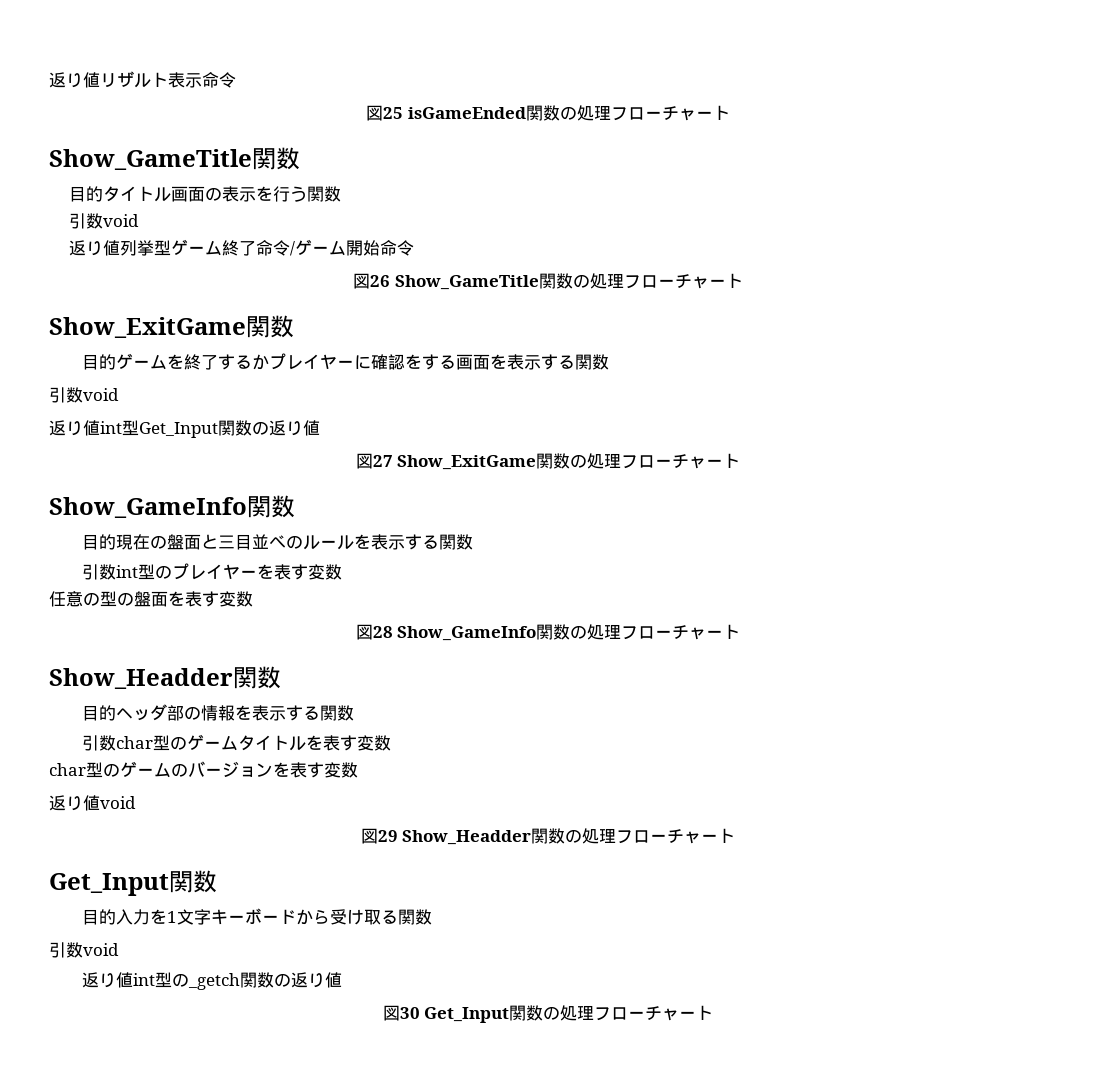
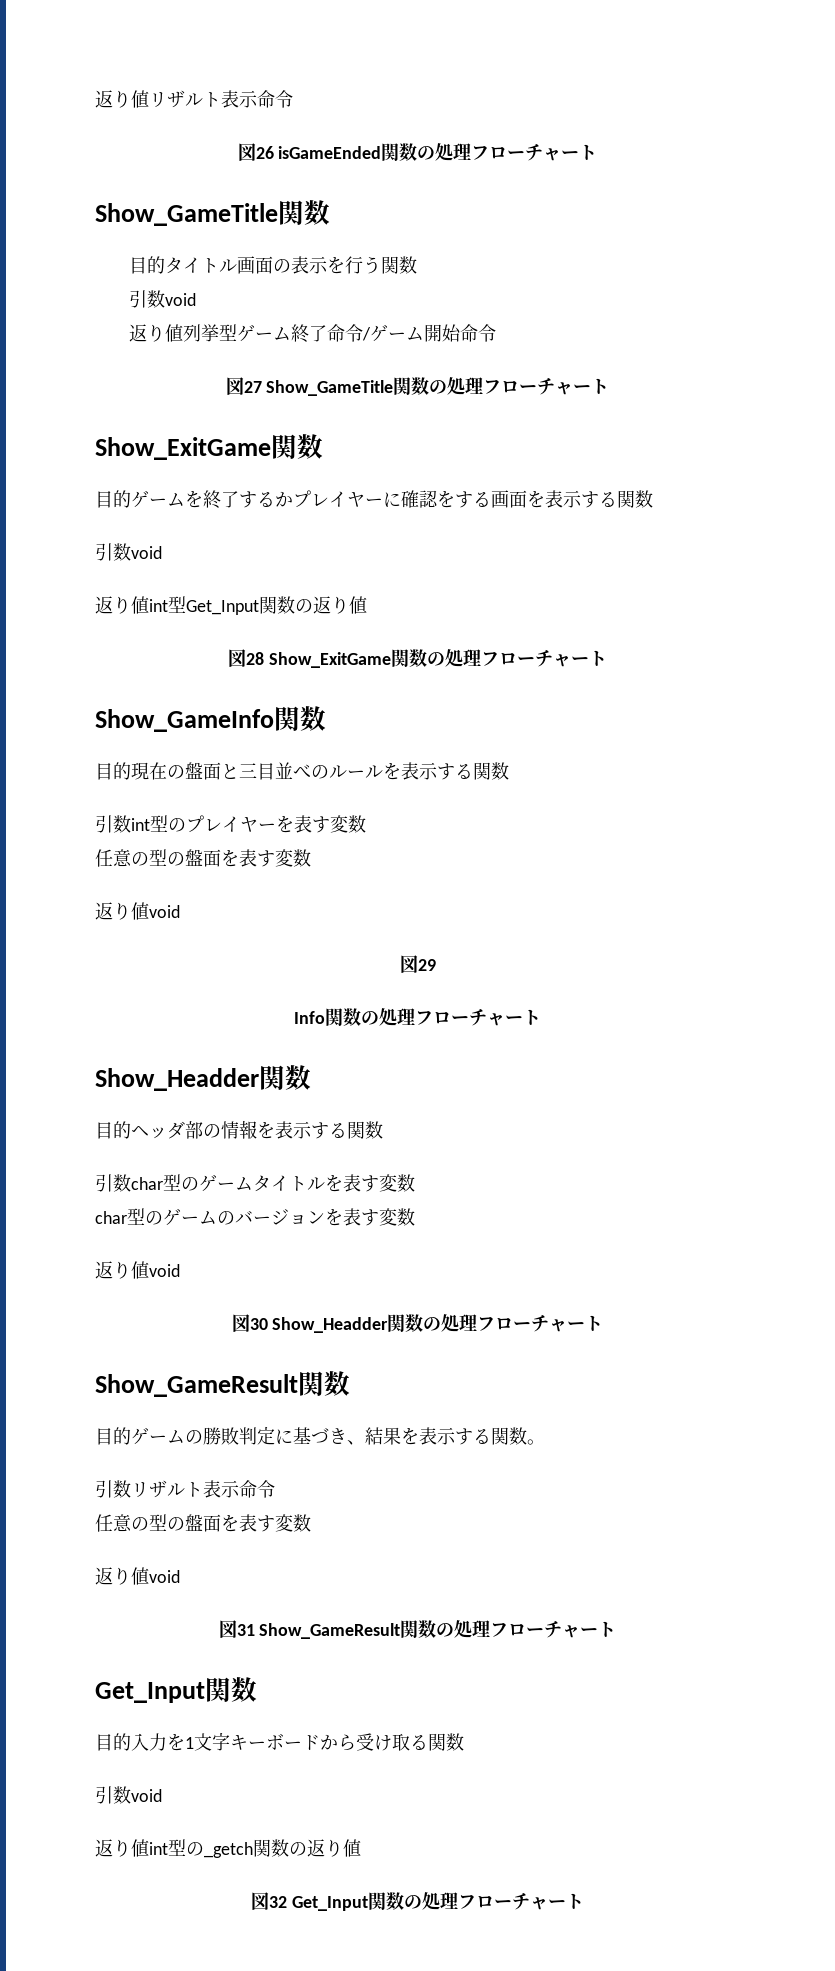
[383,107,404,119] 25 -> [255,146,274,159] 26
[370,275,391,287] 26 -> [243,381,262,393] 27
[372,455,393,467] 27 -> [246,652,265,665] 28
[355,624,537,641] // 図28 Show_GameInfo -> [95,902,180,920] [399,955,436,973] [294,1011,325,1024] // 返り値void // 図29 // Info
[377,830,398,842] 29 -> [249,1318,268,1330] 30
(736, 835) none -> [95,1371,350,1397] [95,1426,545,1445] [95,1480,275,1498] [95,1514,311,1532] [95,1567,180,1585] [218,1620,617,1639] // Show_GameResult関数 // 目的ゲームの勝敗判定に基づき、結果を表示する関数。 // 引数リザルト表示命令 // 任意の型の盤面を表す変数 // 返り値void // 図31 Show_GameResult関数の処理フローチャート
[399,1007,420,1019] 30 -> [269,1896,288,1908] 32

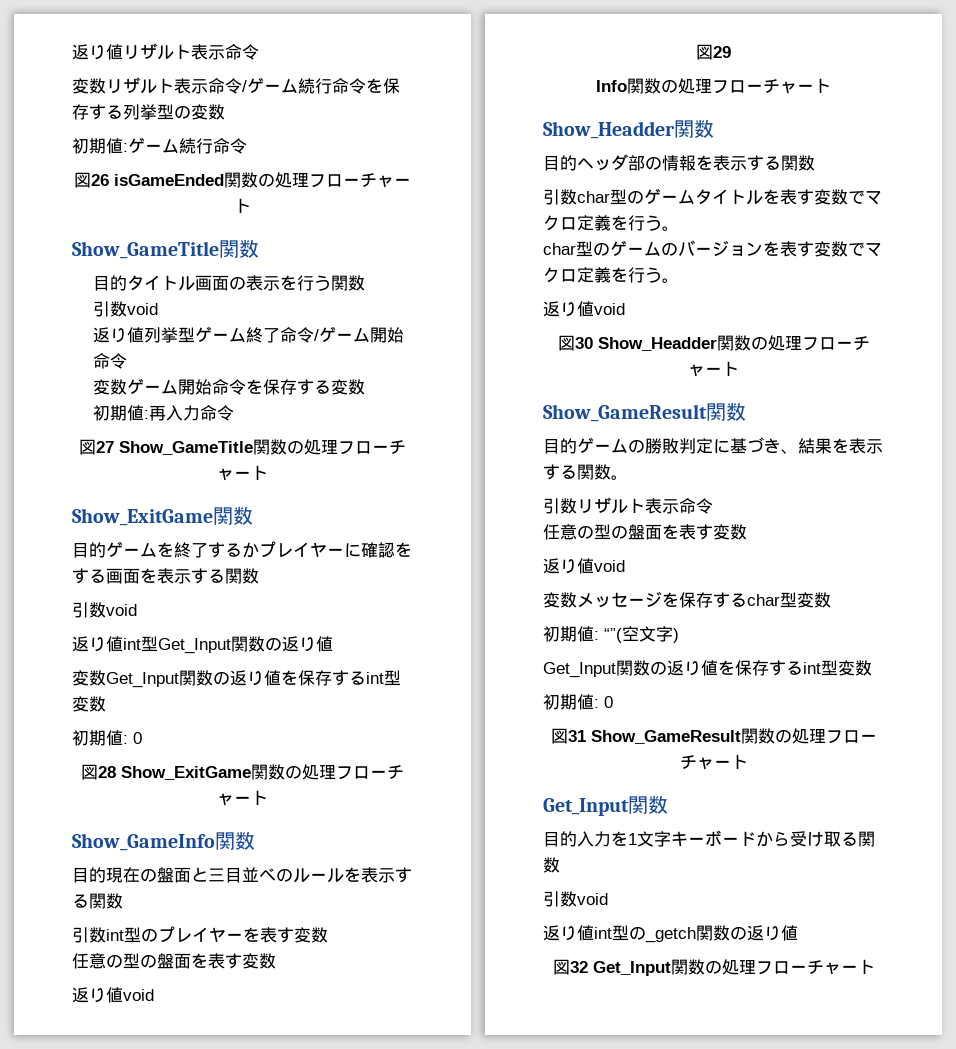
(293, 99) none -> [72,77,400,94] [72,104,225,120] [72,137,247,154] // 変数リザルト表示命令/ゲーム続行命令を保存する列挙型の変数 // 初期値:ゲーム続行命令
(496, 333) none -> [93,378,366,395] [93,405,235,421] // 変数ゲーム開始命令を保存する変数 // 初期値:再入力命令
(367, 605) none -> [72,670,401,688] [72,696,106,712] [72,730,142,746] // 変数Get_Input関数の返り値を保存するint型変数 // 初期値: 0
(415, 1183) none -> [848,190,882,205] [543,215,679,231] でマクロ定義を行う。
(415, 1217) none -> [848,242,882,257] [543,267,679,283] でマクロ定義を行う。
(180, 1576) none -> [543,591,831,608] [543,626,679,643] [543,660,872,678] [543,694,613,710] // 変数メッセージを保存するchar型変数 // 初期値: “”(空文字) // Get_Input関数の返り値を保存するint型変数 // 初期値: 0

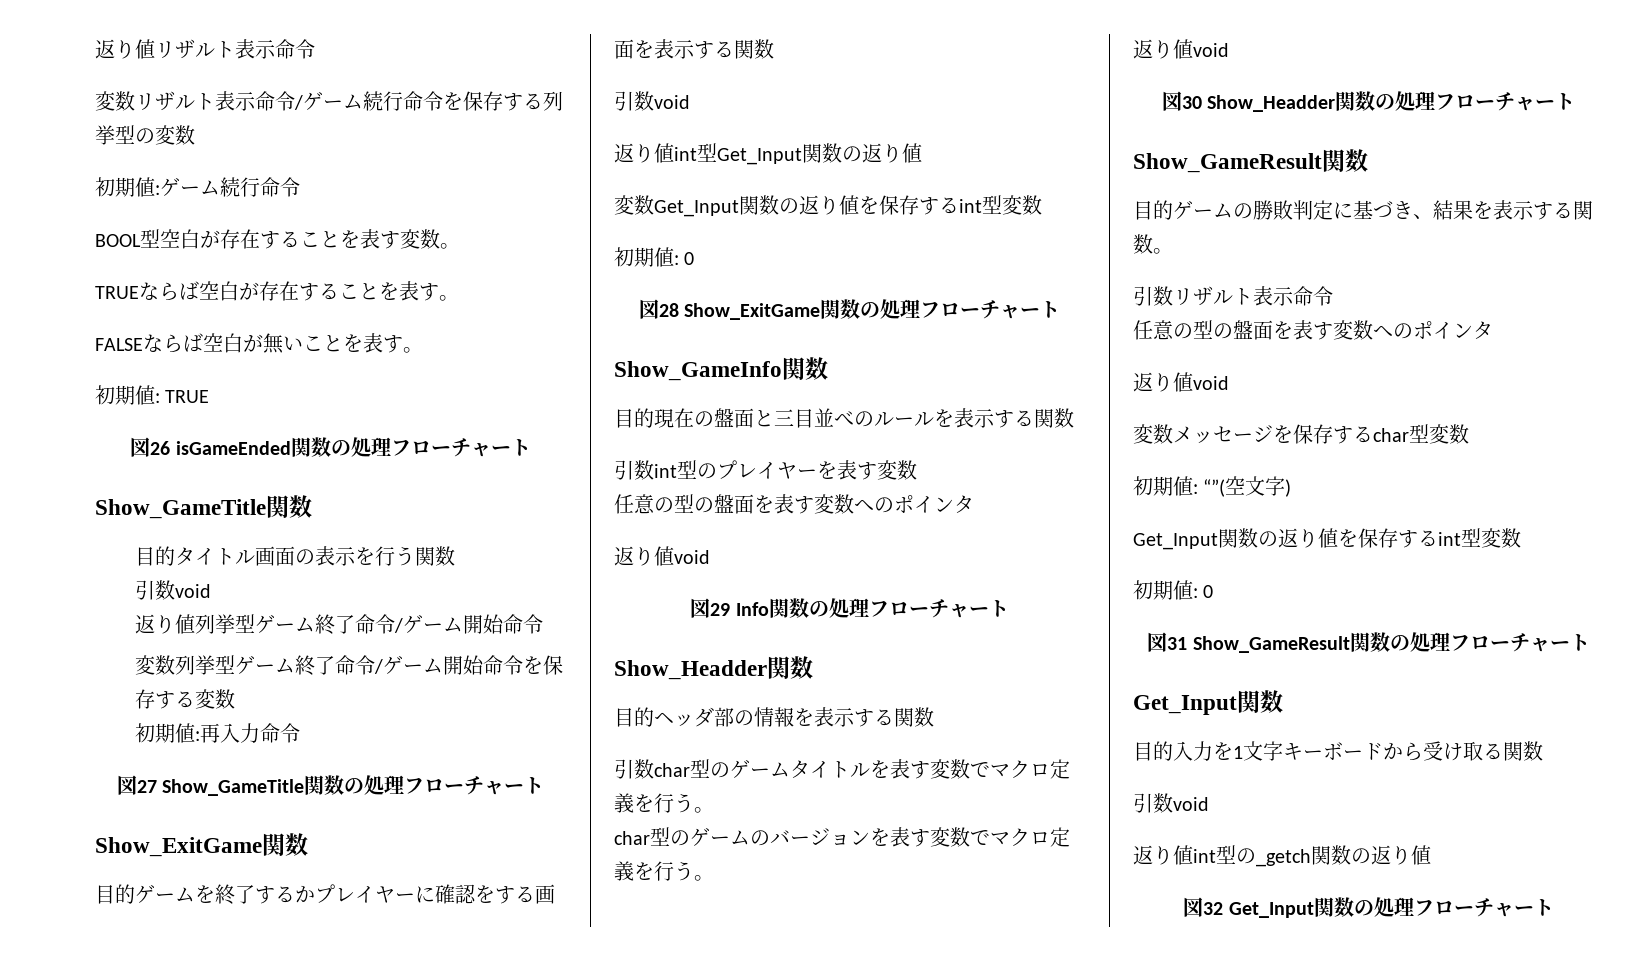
(247, 146) none -> [95,229,460,249] [95,281,459,301] [95,333,423,354] [95,385,210,405] // BOOL型空白が存在することを表す変数。 // TRUEならば空白が存在することを表す。 // FALSEならば空白が無いことを表す。 // 初期値: TRUE
(128, 387) none -> [174,655,383,676] 列挙型ゲーム終了命令/
(276, 961) none -> [854,495,974,513] へのポインタ
(731, 52) // -> (731, 609) none
(747, 532) none -> [1373,321,1493,339] へのポインタ

